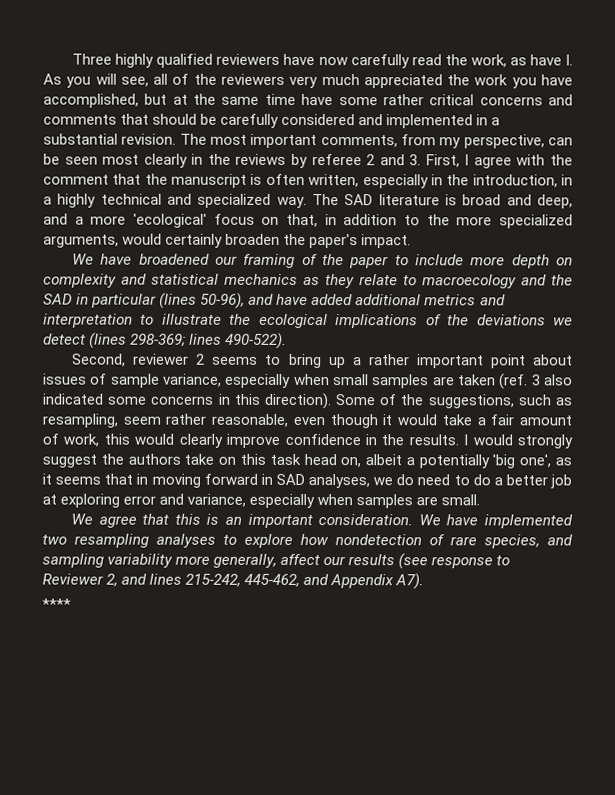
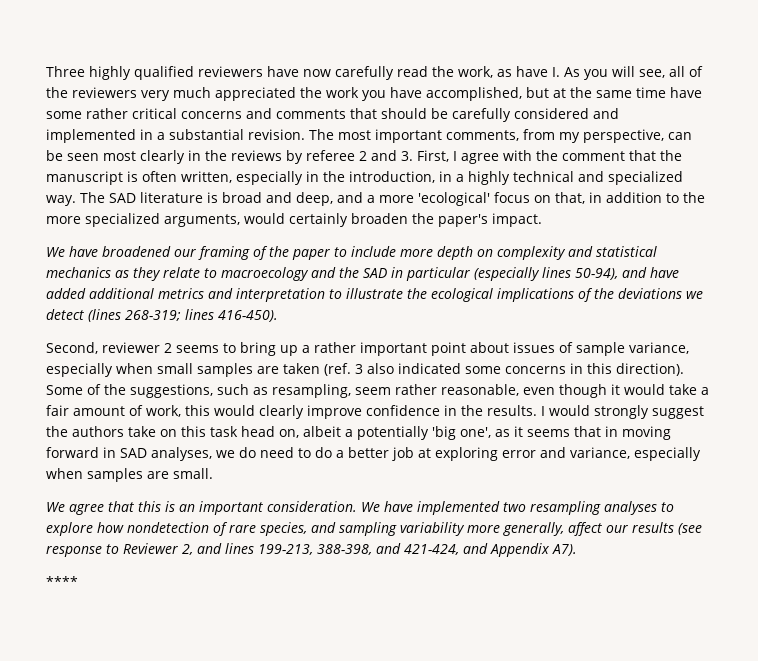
[159,292,246,309] (lines 50-96), -> [474,267,618,281] (especially lines 50-94),
[130,332,288,349] 298-369; lines 490-522). -> [125,309,278,322] 268-319; lines 416-450).
[185,573,301,587] 215-242, 445-462, -> [258,543,459,555] 199-213, 388-398, and 421-424,

